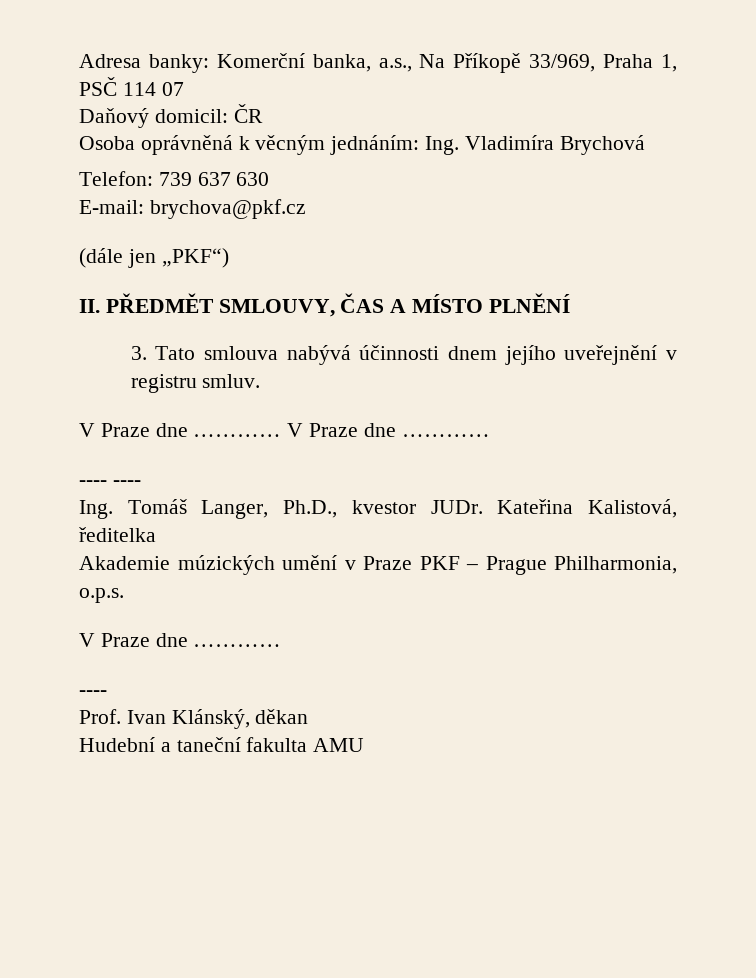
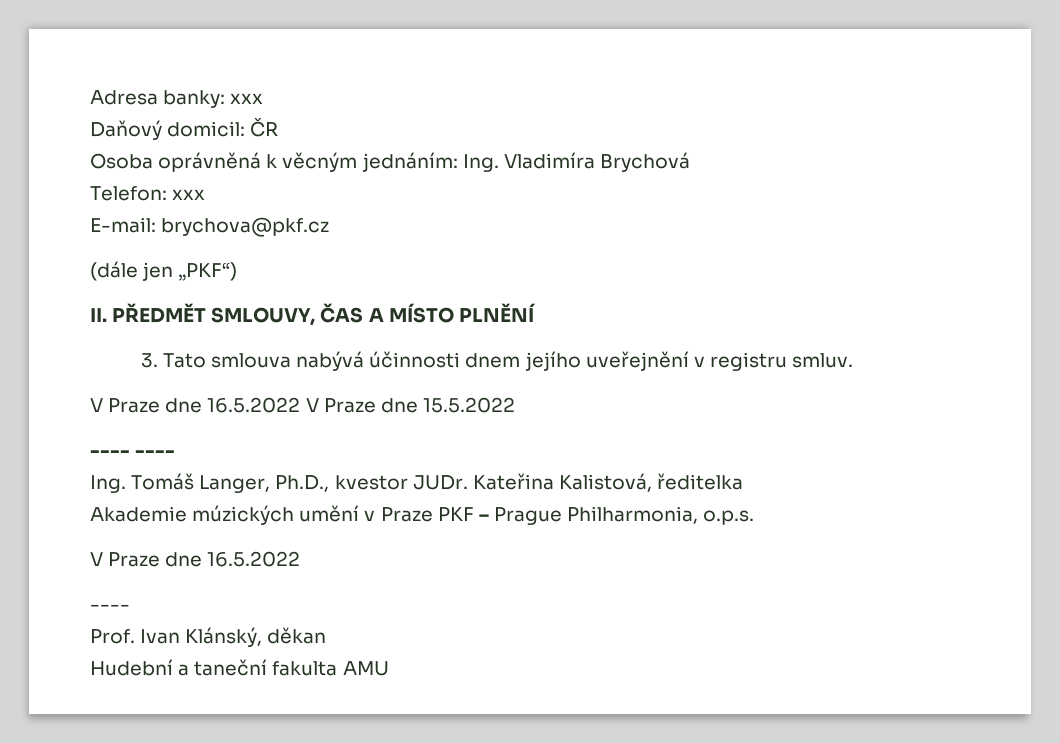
[216,53,678,73] [79,77,184,96] Komerční banka, a.s., Na Příkopě 33/969, Praha 1, PSČ 114 07 -> [230,93,264,104] xxx
[158,172,270,186] 739 637 630 -> [172,189,206,200] xxx
[193,423,490,437] ………… V Praze dne ………… -> [207,397,515,413] 16.5.2022 V Praze dne 15.5.2022
[193,644,282,647] ………… -> [207,551,301,567] 16.5.2022

